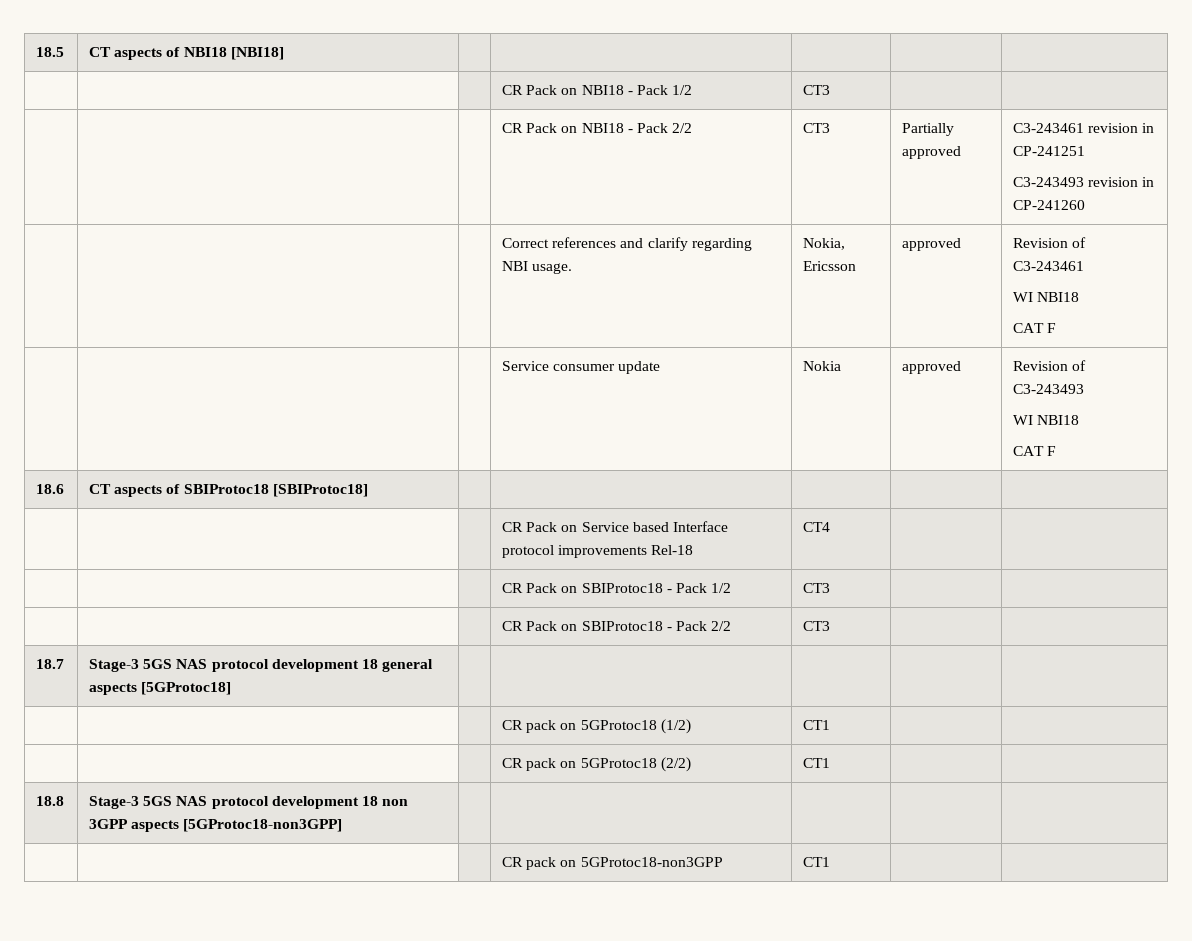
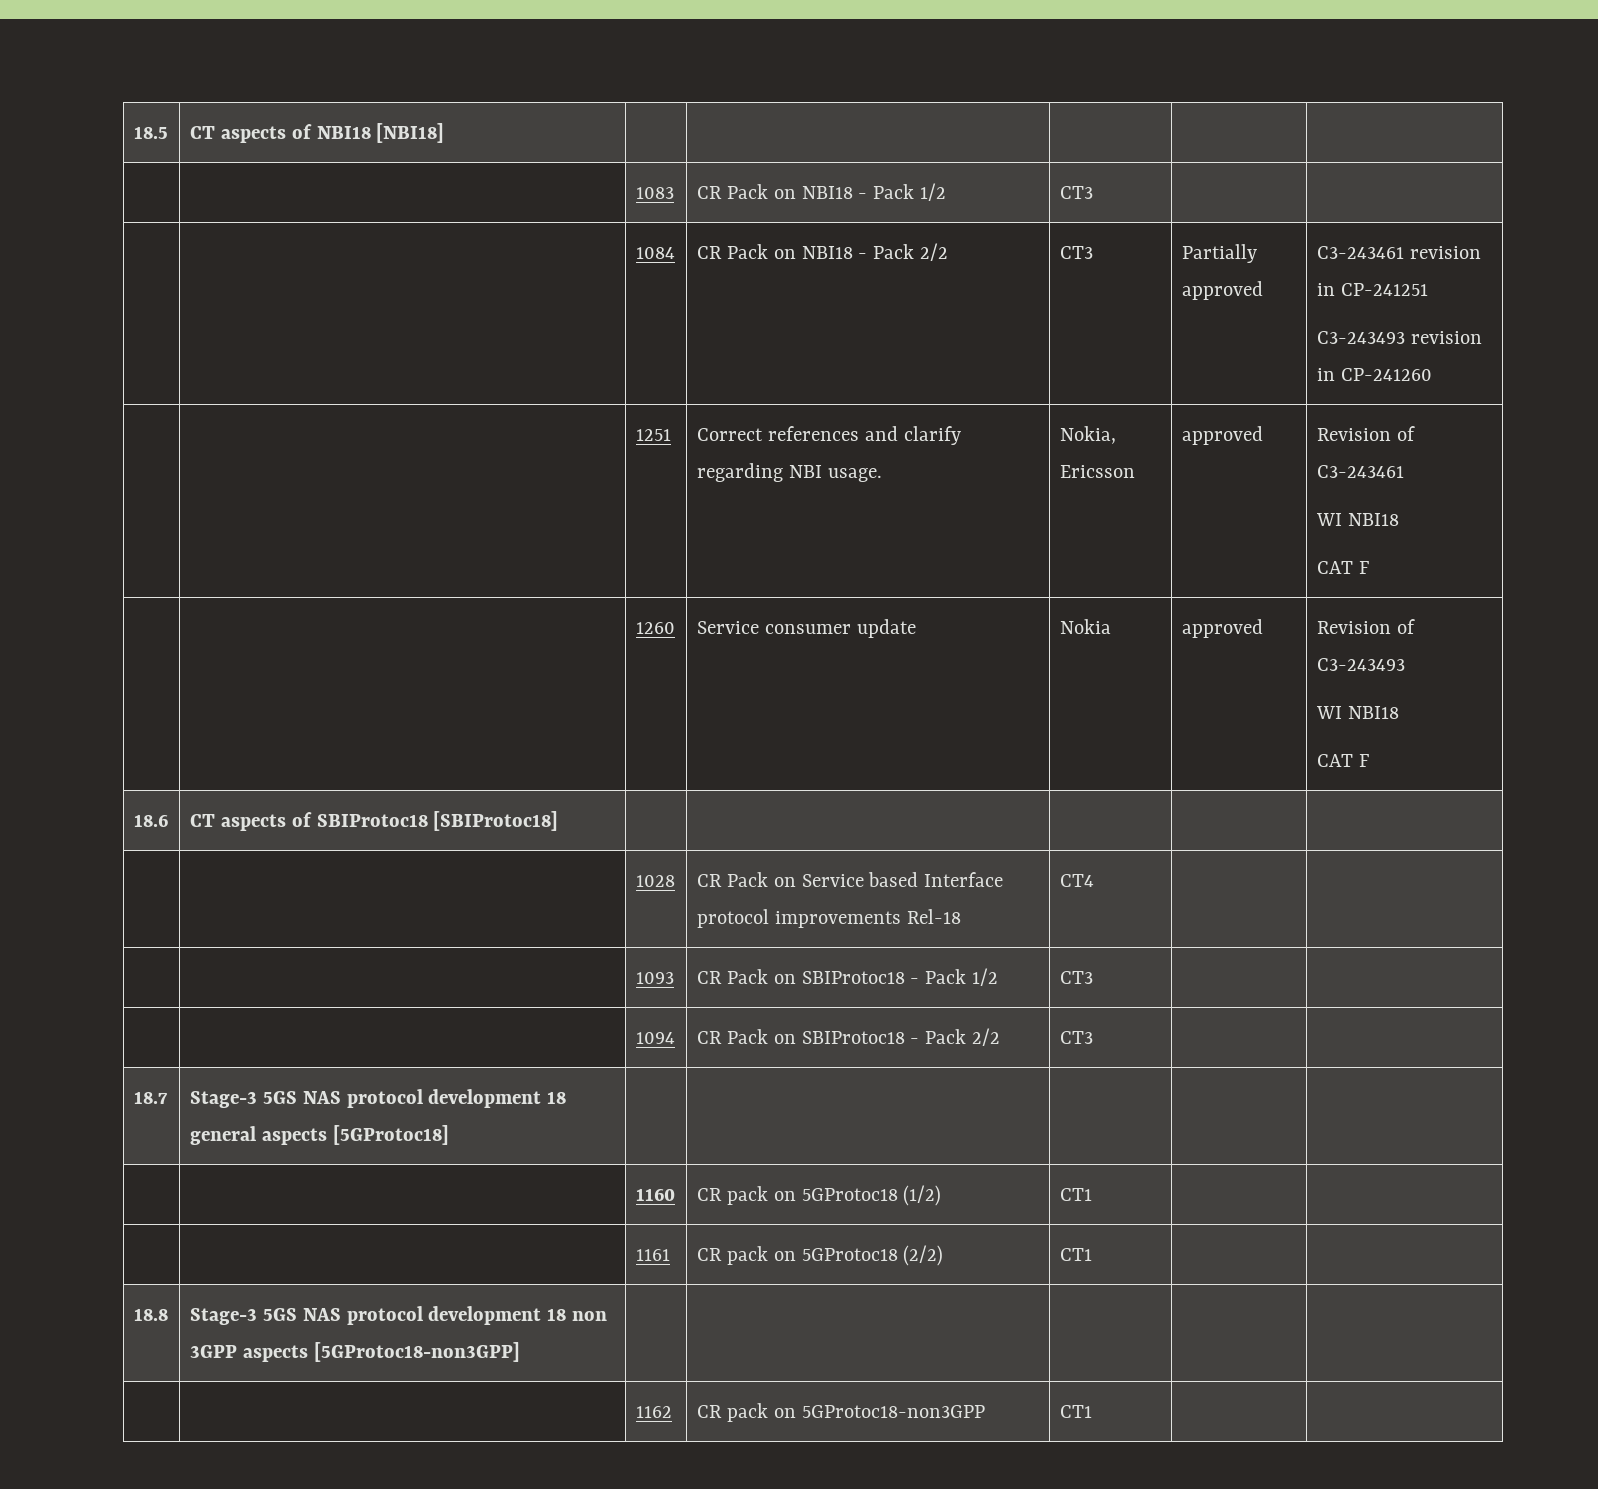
(284, 53) none -> [635,187,674,199] 1083
(831, 90) none -> [635,247,675,259] 1084
(1086, 205) none -> [635,429,671,441] 1251
(1057, 328) none -> [635,622,675,634] 1260
(368, 490) none -> [635,875,675,887] 1028
(831, 527) none -> [635,972,674,984] 1093
(831, 588) none -> [635,1032,675,1044] 1094
(232, 688) none -> [635,1188,675,1201] 1160
(831, 725) none -> [635,1249,670,1261] 1161
(343, 825) none -> [635,1406,672,1418] 1162

